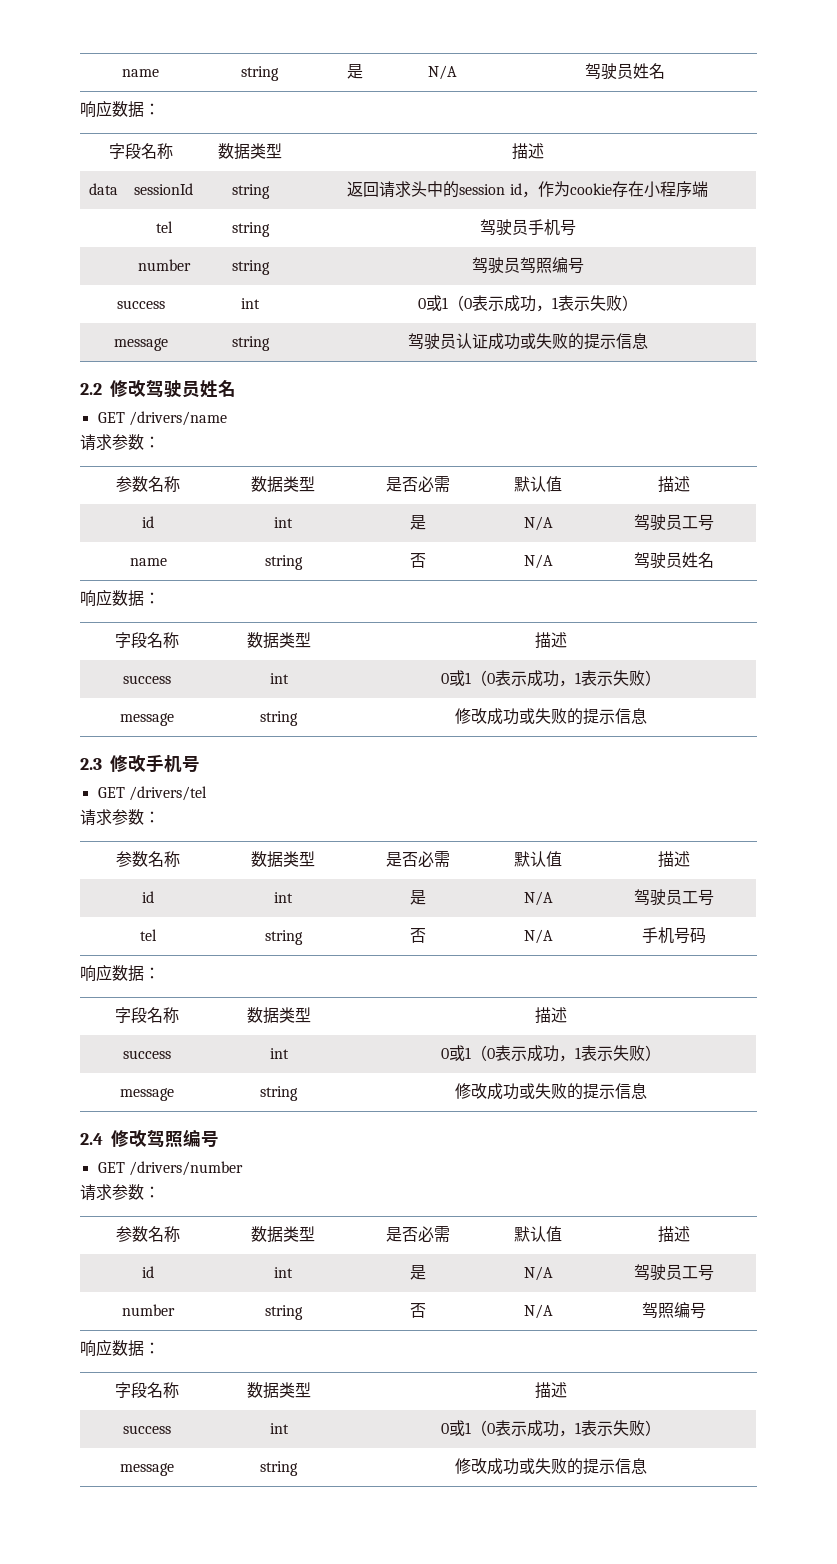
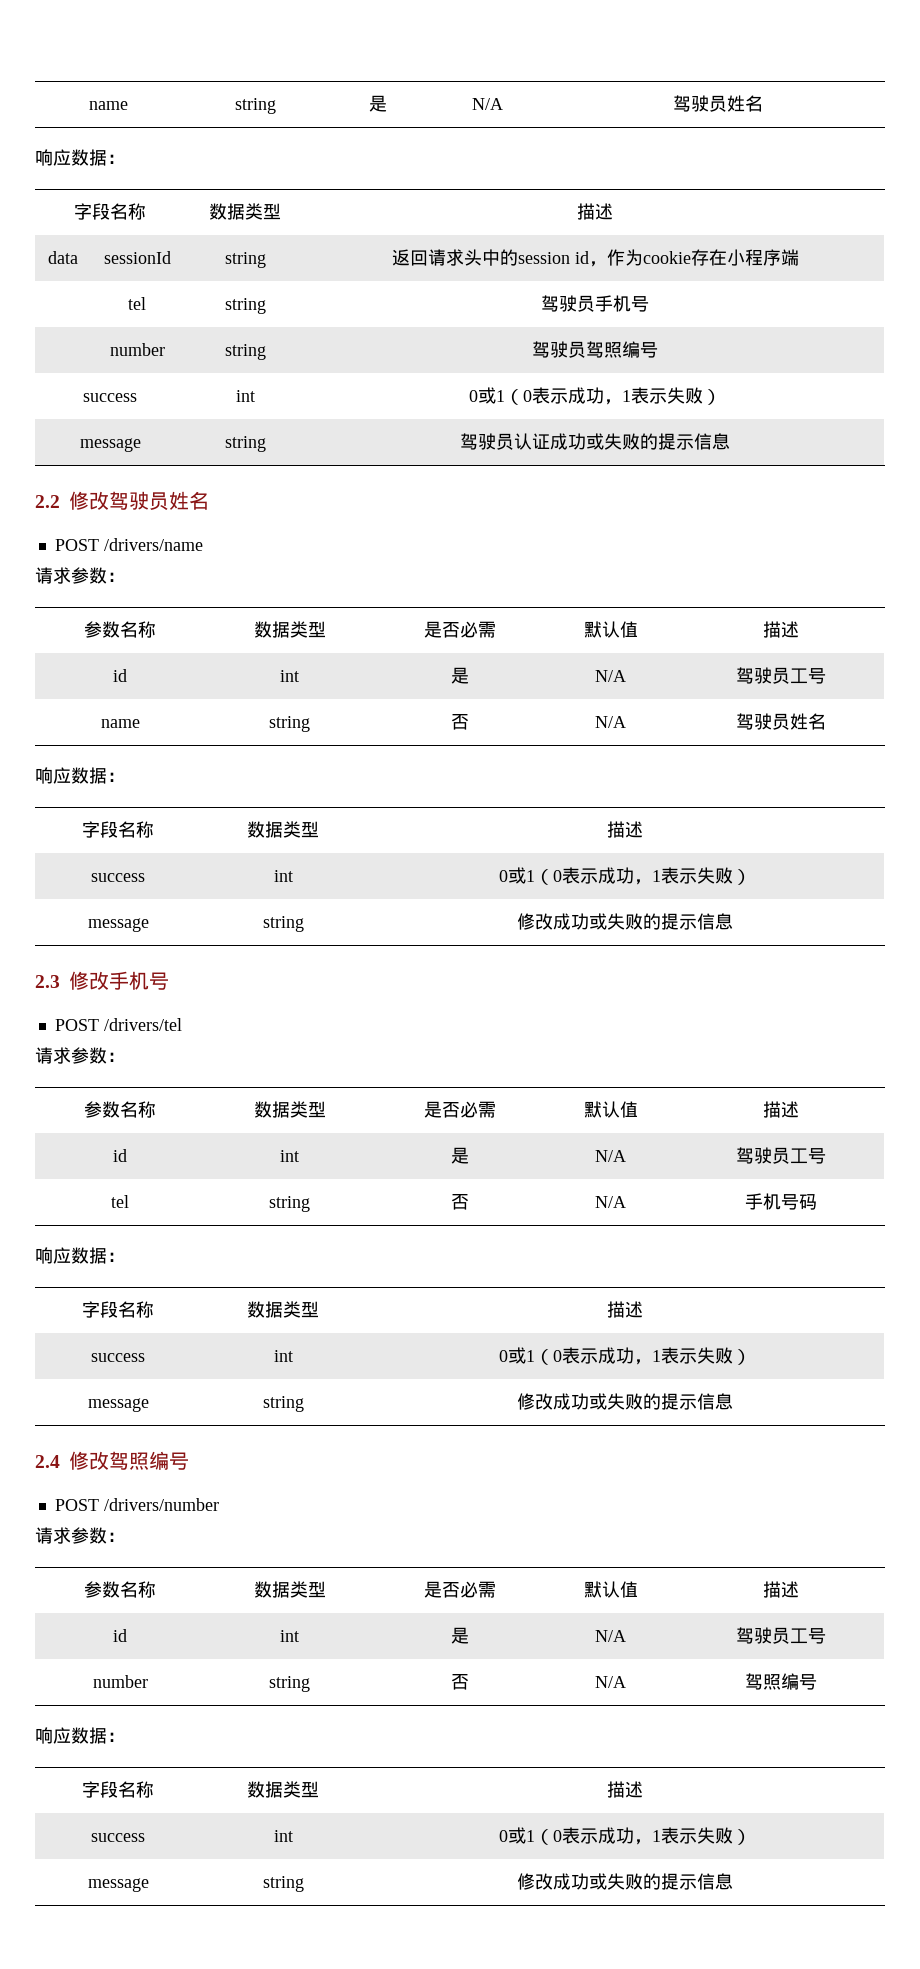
[97,412,125,423] GET -> [54,539,99,551] POST
[97,787,125,798] GET -> [54,1019,99,1031] POST
[97,1162,125,1173] GET -> [54,1499,99,1511] POST

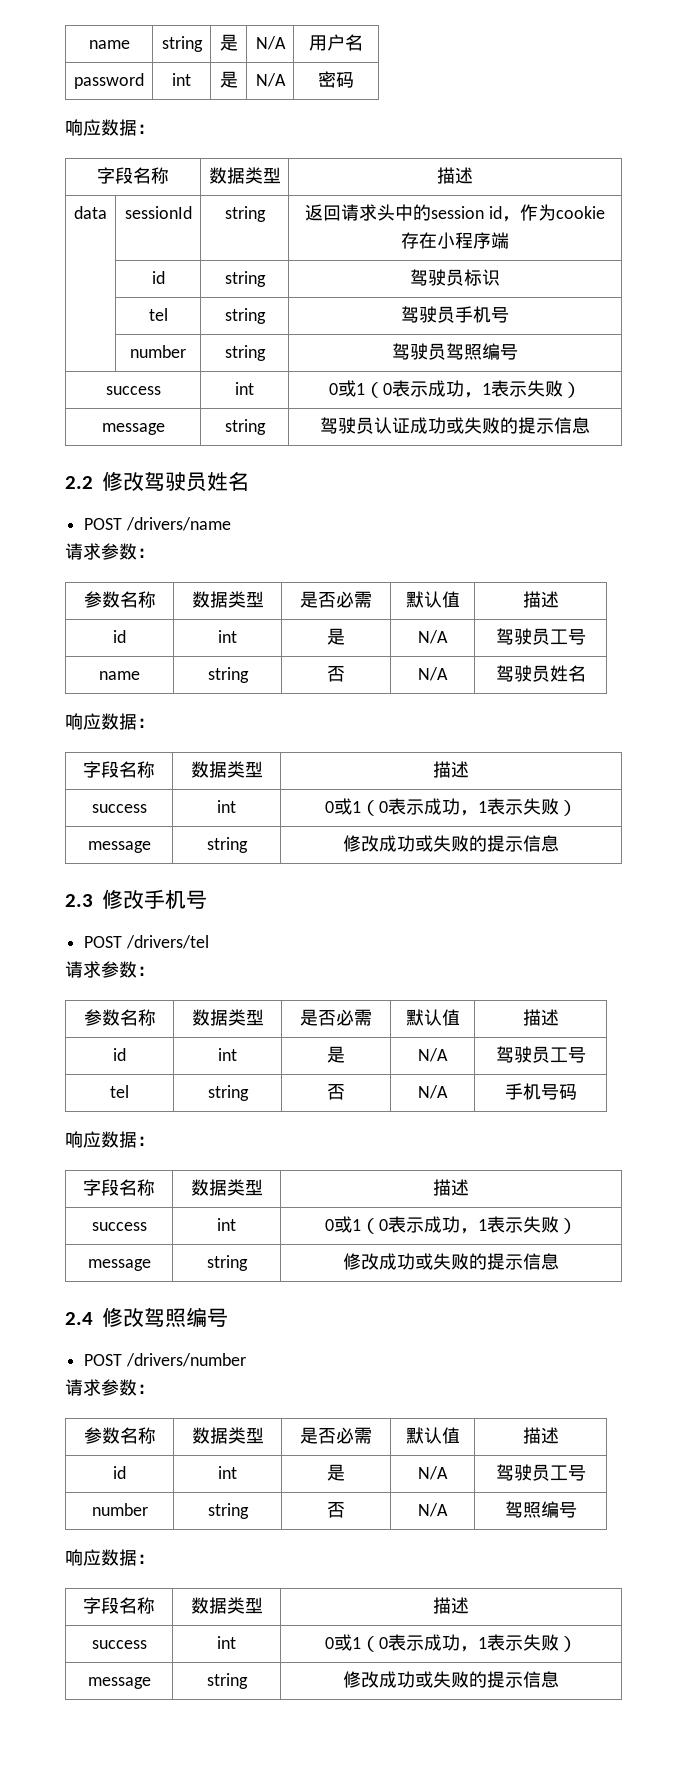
[672,95,763,112] 驾驶员姓名 -> [309,34,363,51] [74,73,144,89] [172,73,191,86] [219,71,238,88] [255,73,286,87] [318,71,354,88] 用户名 // password | int | 是 | N/A | 密码
(799, 257) none -> [151,271,165,284] [224,271,266,287] [410,269,500,286] // | id | string | 驾驶员标识

